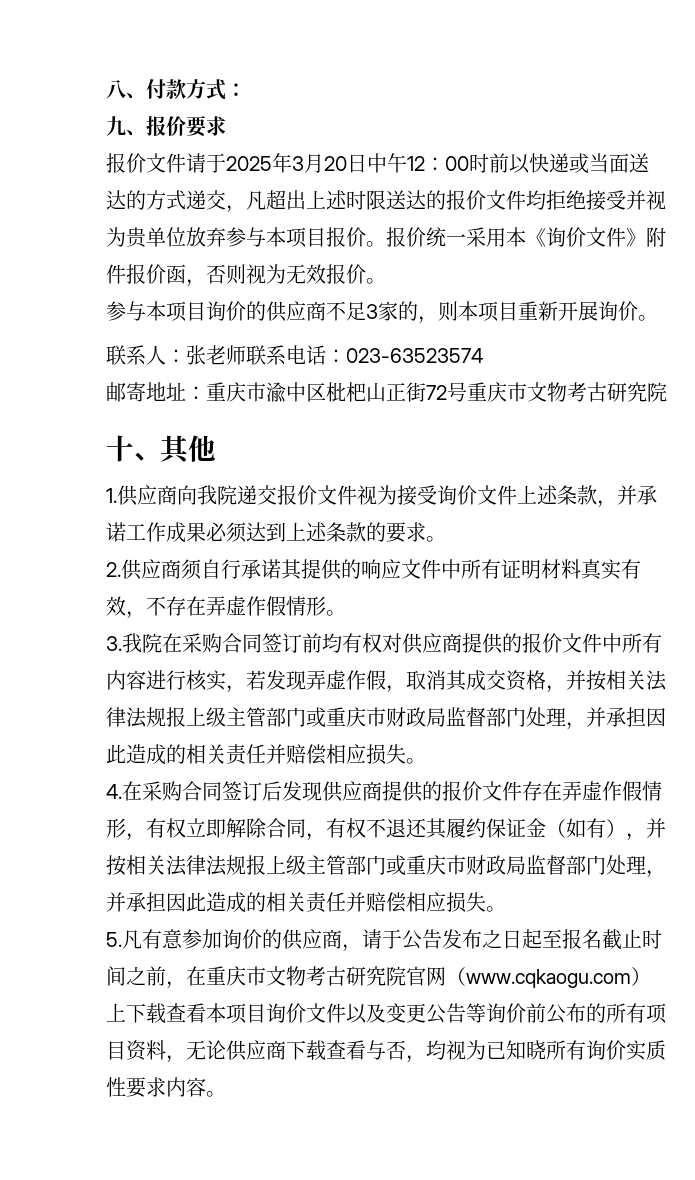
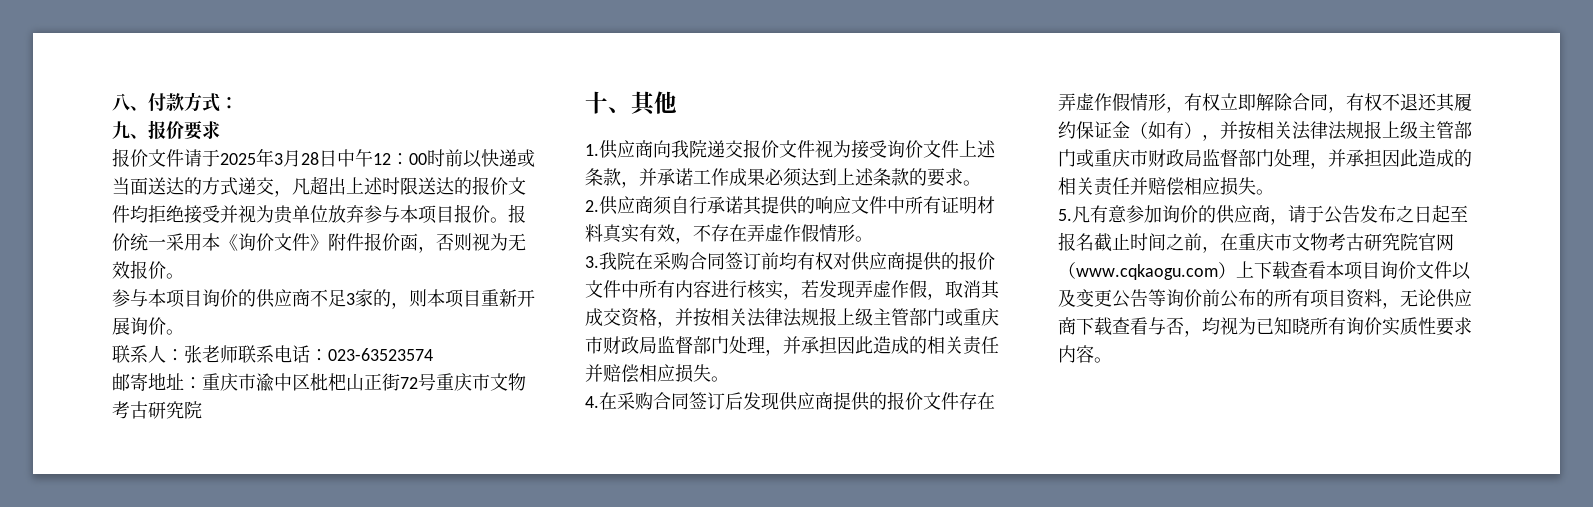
[324,156,347,171] 20 -> [301,152,319,165] 28

